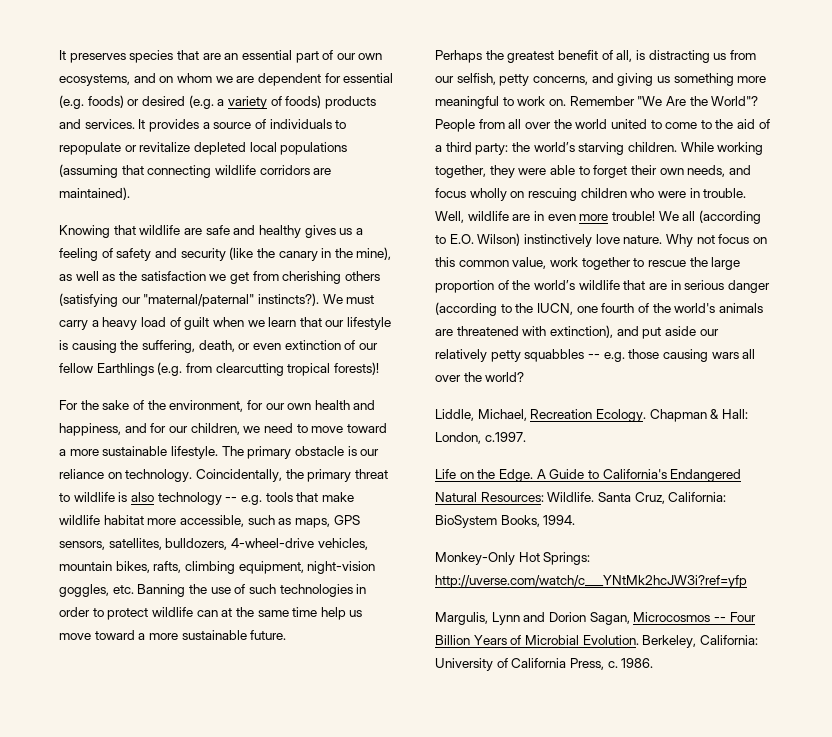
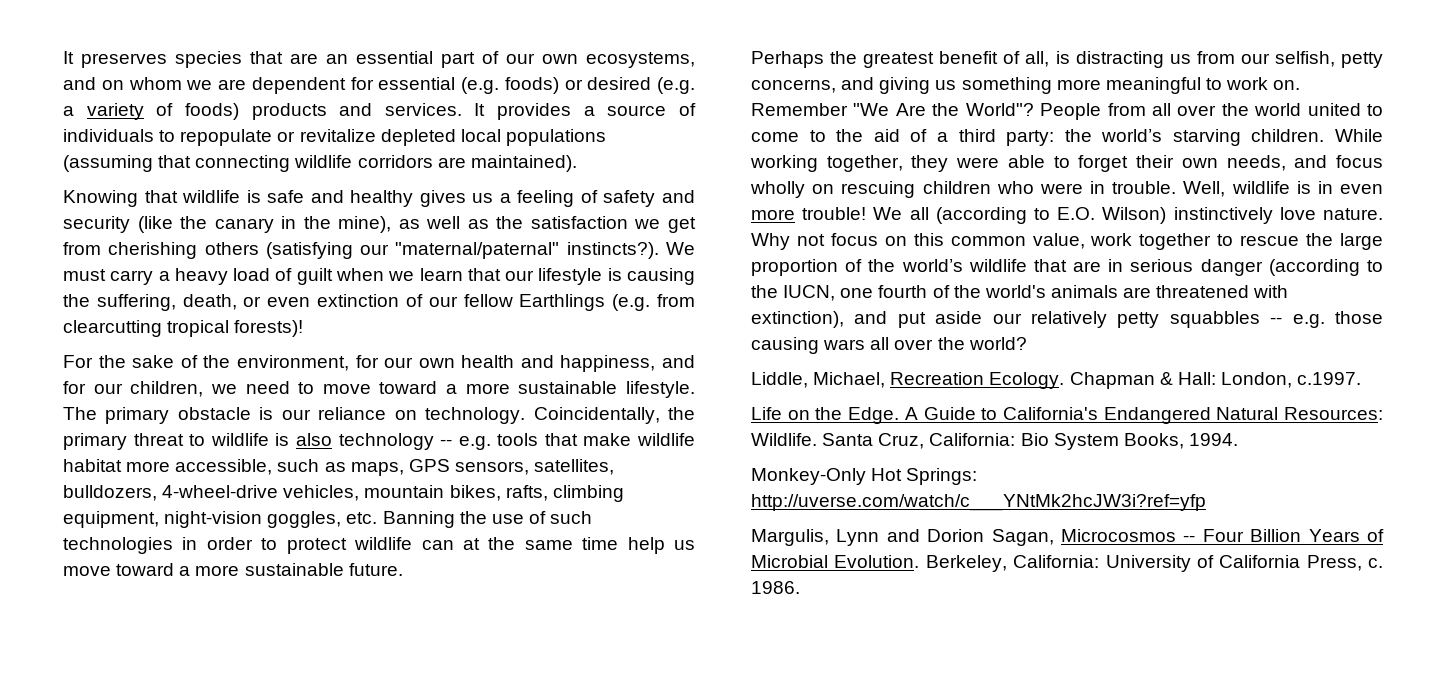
[183,228,202,235] are -> [246,190,261,203] is
[512,214,531,221] are -> [1296,181,1311,194] is
[435,515,497,528] BioSystem -> [1020,433,1119,450] Bio System

